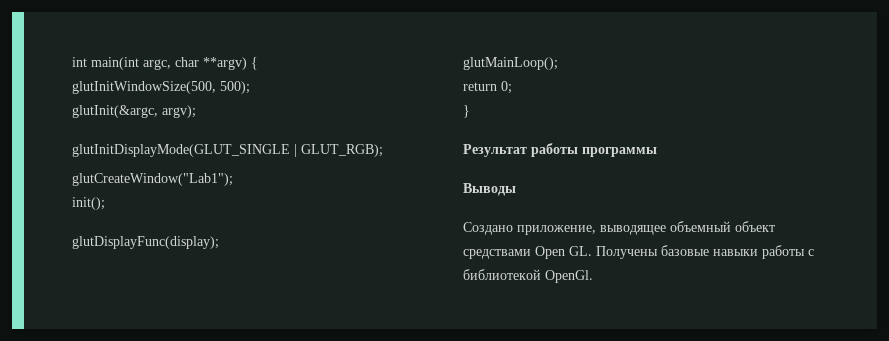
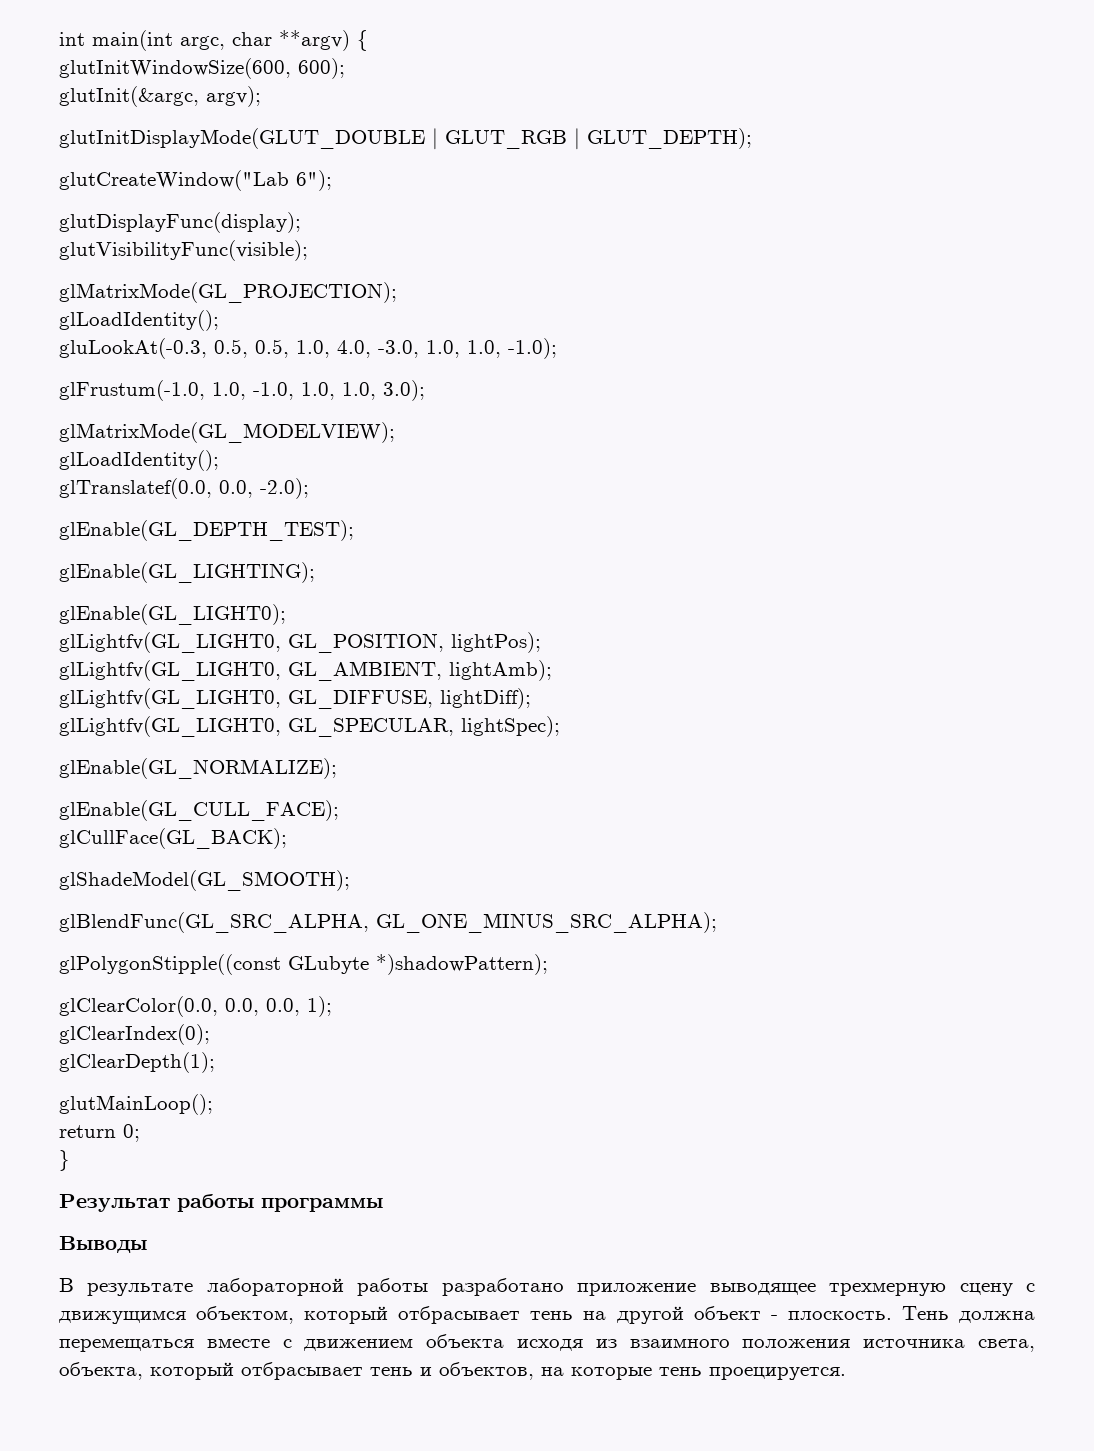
[72,81,250,94] glutInitWindowSize(500, 500); -> [59,58,345,79] glutInitWindowSize(600, 600);
[72,144,383,157] [72,173,233,186] [72,197,105,210] [72,236,219,249] glutInitDisplayMode(GLUT_SINGLE | GLUT_RGB); // glutCreateWindow("Lab1"); // init(); // glutDisplayFunc(display); -> [59,128,752,150] [59,170,332,191] [59,212,301,233] [59,240,308,261] [59,282,397,303] [59,310,219,331] [59,338,557,359] [59,380,425,401] [59,422,395,443] [59,450,219,471] [59,478,309,499] [59,520,354,541] [59,562,315,583] [59,604,286,625] [59,632,541,653] [59,660,552,681] [59,688,531,709] [59,716,560,737] [59,758,337,779] [59,800,339,821] [59,828,287,849] [59,870,350,891] [59,912,717,933] [59,954,548,975] [59,996,332,1017] [59,1024,210,1045] [59,1052,215,1073] glutInitDisplayMode(GLUT_DOUBLE | GLUT_RGB | GLUT_DEPTH); // glutCreateWindow("Lab 6"); // glutDisplayFunc(display); // glutVisibilityFunc(visible); // glMatrixMode(GL_PROJECTION); // glLoadIdentity(); // gluLookAt(-0.3, 0.5, 0.5, 1.0, 4.0, -3.0, 1.0, 1.0, -1.0); // glFrustum(-1.0, 1.0, -1.0, 1.0, 1.0, 3.0); // glMatrixMode(GL_MODELVIEW); // glLoadIdentity(); // glTranslatef(0.0, 0.0, -2.0); // glEnable(GL_DEPTH_TEST); // glEnable(GL_LIGHTING); // glEnable(GL_LIGHT0); // glLightfv(GL_LIGHT0, GL_POSITION, lightPos); // glLightfv(GL_LIGHT0, GL_AMBIENT, lightAmb); // glLightfv(GL_LIGHT0, GL_DIFFUSE, lightDiff); // glLightfv(GL_LIGHT0, GL_SPECULAR, lightSpec); // glEnable(GL_NORMALIZE); // glEnable(GL_CULL_FACE); // glCullFace(GL_BACK); // glShadeModel(GL_SMOOTH); // glBlendFunc(GL_SRC_ALPHA, GL_ONE_MINUS_SRC_ALPHA); // glPolygonStipple((const GLubyte *)shadowPattern); // glClearColor(0.0, 0.0, 0.0, 1); // glClearIndex(0); // glClearDepth(1);
[463,221,775,235] [463,245,814,259] [463,269,593,283] Создано приложение, выводящее объемный объект средствами Open GL. Получены базовые навыки работы с библиотекой OpenGl. -> [59,1278,1035,1296] [59,1306,1035,1324] [59,1334,1035,1352] [59,1362,846,1380] В результате лабораторной работы разработано приложение выводящее трехмерную сцену с движущимся объектом, который отбрасывает тень на другой объект - плоскость. Тень должна перемещаться вместе с движением объекта исходя из взаимного положения источника света, объекта, который отбрасывает тень и объектов, на которые тень проецируется.

